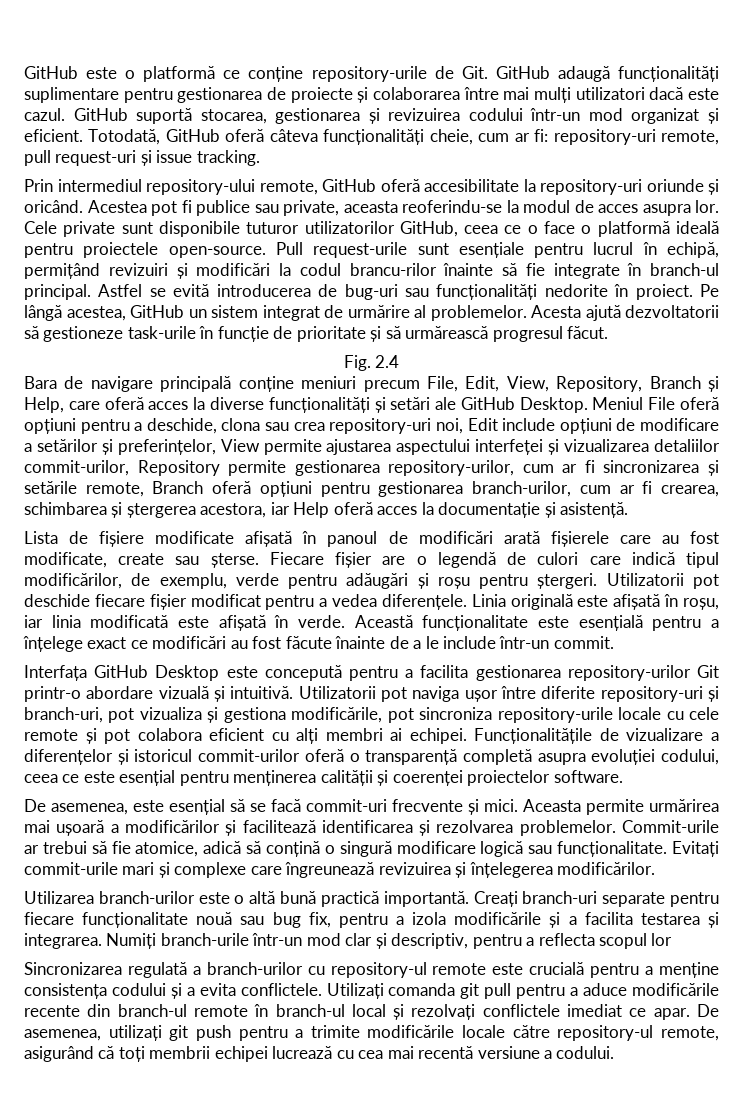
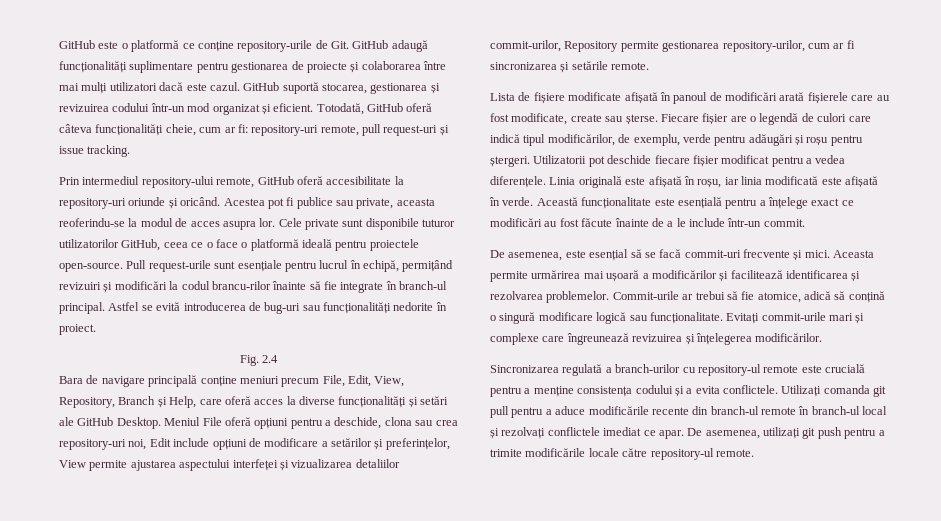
[699,284,719,297] [24,305,719,321] [24,326,609,342] Pe lângă acestea, GitHub un sistem integrat de urmărire al problemelor. Acesta ajută dezvoltatorii să gestioneze task-urile în funcție de prioritate și să urmărească progresul făcut. -> (96, 329) none
[85,481,720,497] [24,502,629,518] remote, Branch oferă opțiuni pentru gestionarea branch-urilor, cum ar fi crearea, schimbarea și ștergerea acestora, iar Help oferă acces la documentație și asistență. -> [611,62,650,70] remote.
[24,665,720,681] [24,686,719,702] [24,707,720,723] [24,728,720,744] [24,749,720,765] [24,770,623,786] // Interfața GitHub Desktop este concepută pentru a facilita gestionarea repository-urilor Git printr-o abordare vizuală și intuitivă. Utilizatorii pot naviga ușor între diferite repository-uri și branch-uri, pot vizualiza și gestiona modificările, pot sincroniza repository-urile locale cu cele remote și pot colabora eficient cu alți membri ai echipei. Funcționalitățile de vizualizare a diferențelor și istoricul commit-urilor oferă o transparență completă asupra evoluției codului, ceea ce este esențial pentru menținerea calității și coerenței proiectelor software. -> (805, 223) none
[24,891,719,907] [24,912,719,928] [24,933,673,949] // Utilizarea branch-urilor este o altă bună practică importantă. Creați branch-uri separate pentru fiecare funcționalitate nouă sau bug fix, pentru a izola modificările și a facilita testarea și integrarea. Numiți branch-urile într-un mod clar și descriptiv, pentru a reflecta scopul lor -> (823, 337) none
[660,1026,719,1041] [24,1046,615,1062] remote, asigurând că toți membrii echipei lucrează cu cea mai recentă versiune a codului. -> [715,449,754,457] remote.

